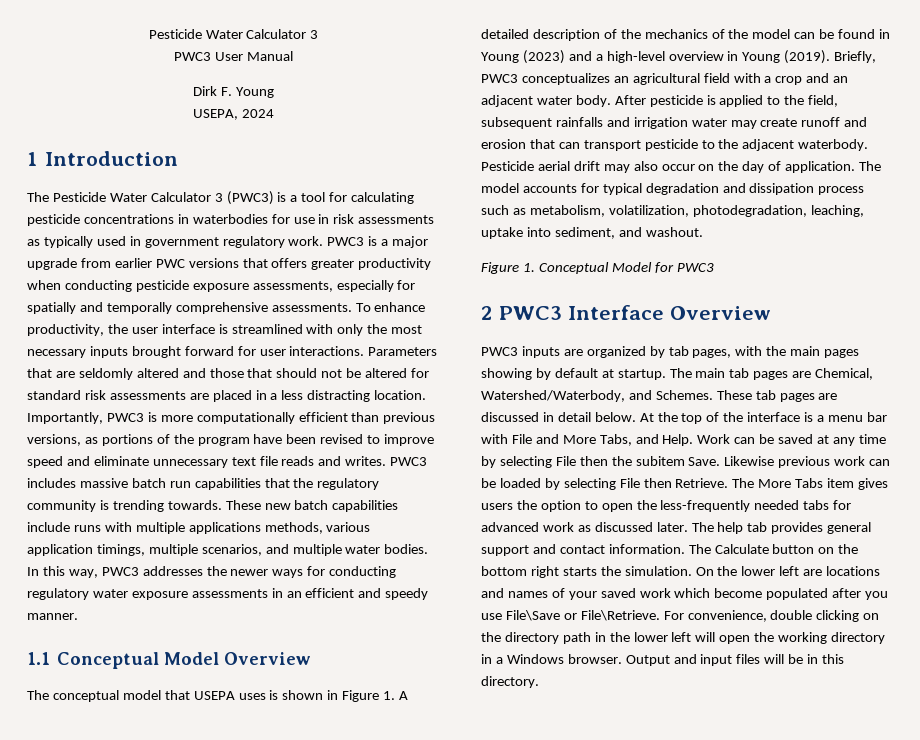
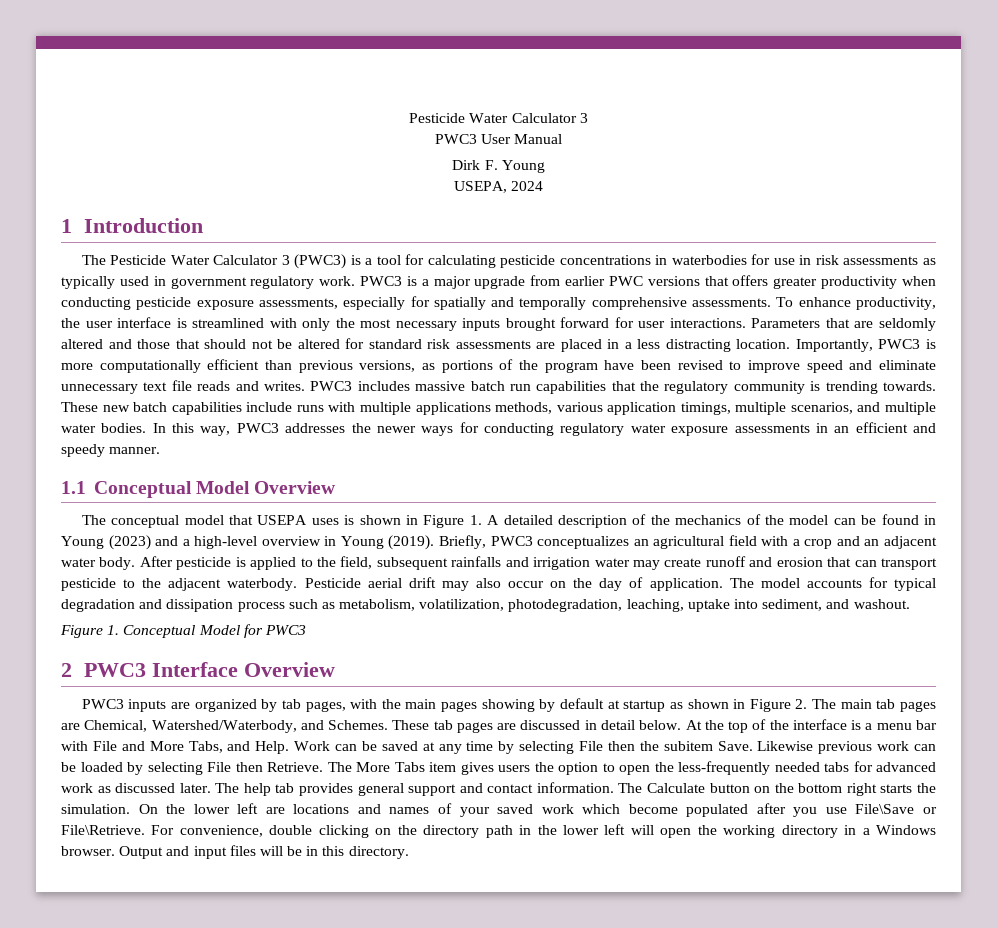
[617,369,666,380] startup. -> [623,699,808,712] startup as shown in Figure 2.

